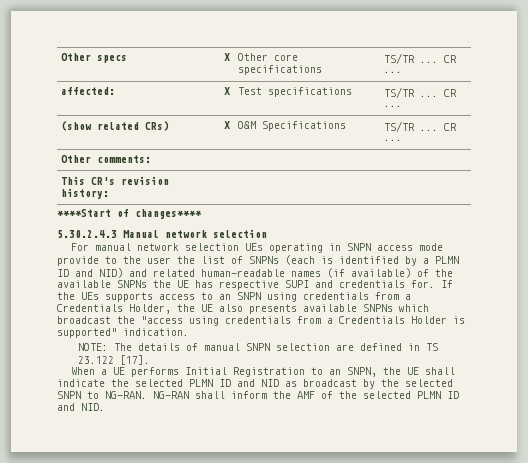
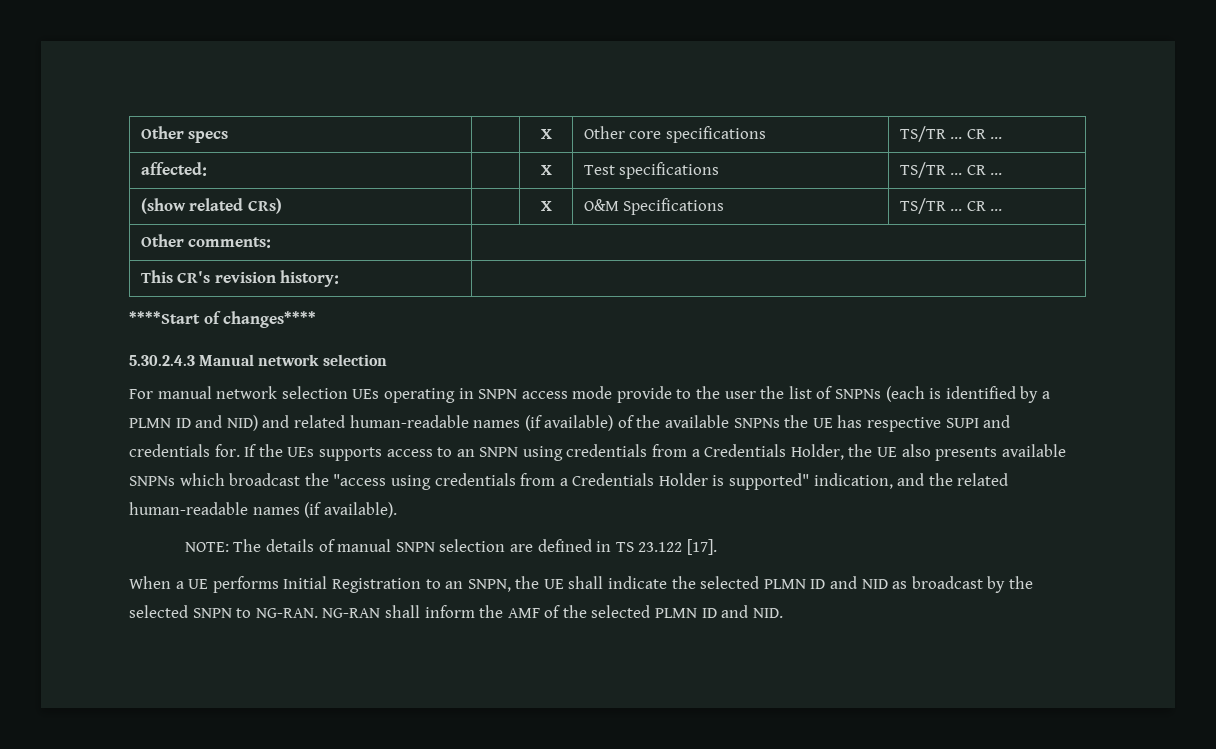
[123,328,189,336] indication. -> [813,473,1009,489] [129,502,397,518] indication, and the related human-readable names (if available).

